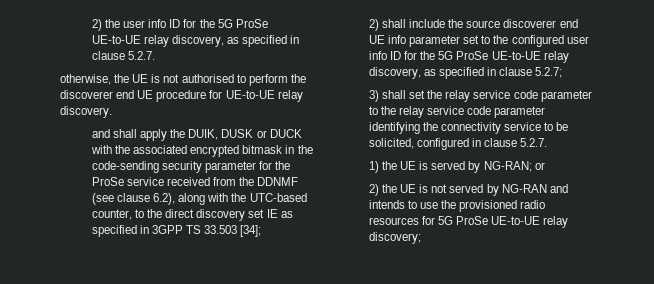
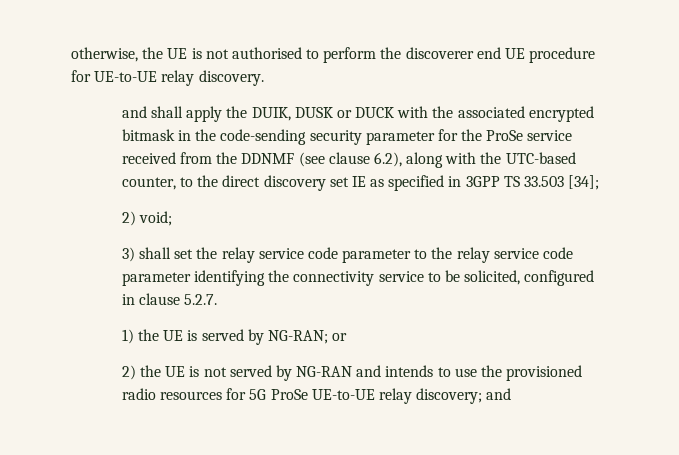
[91,19,268,31] [91,35,300,47] [91,51,156,60] 2) the user info ID for the 5G ProSe UE-to-UE relay discovery, as specified in clause 5.2.7. // -> (71, 54) none
[382,19,578,28] [368,35,589,47] [368,51,569,63] [368,67,563,79] shall include the source discoverer end UE info parameter set to the configured user info ID for the 5G ProSe UE-to-UE relay discovery, as specified in clause 5.2.7; -> [138,211,172,226] void;
(421, 238) none -> [486,388,512,400] and

